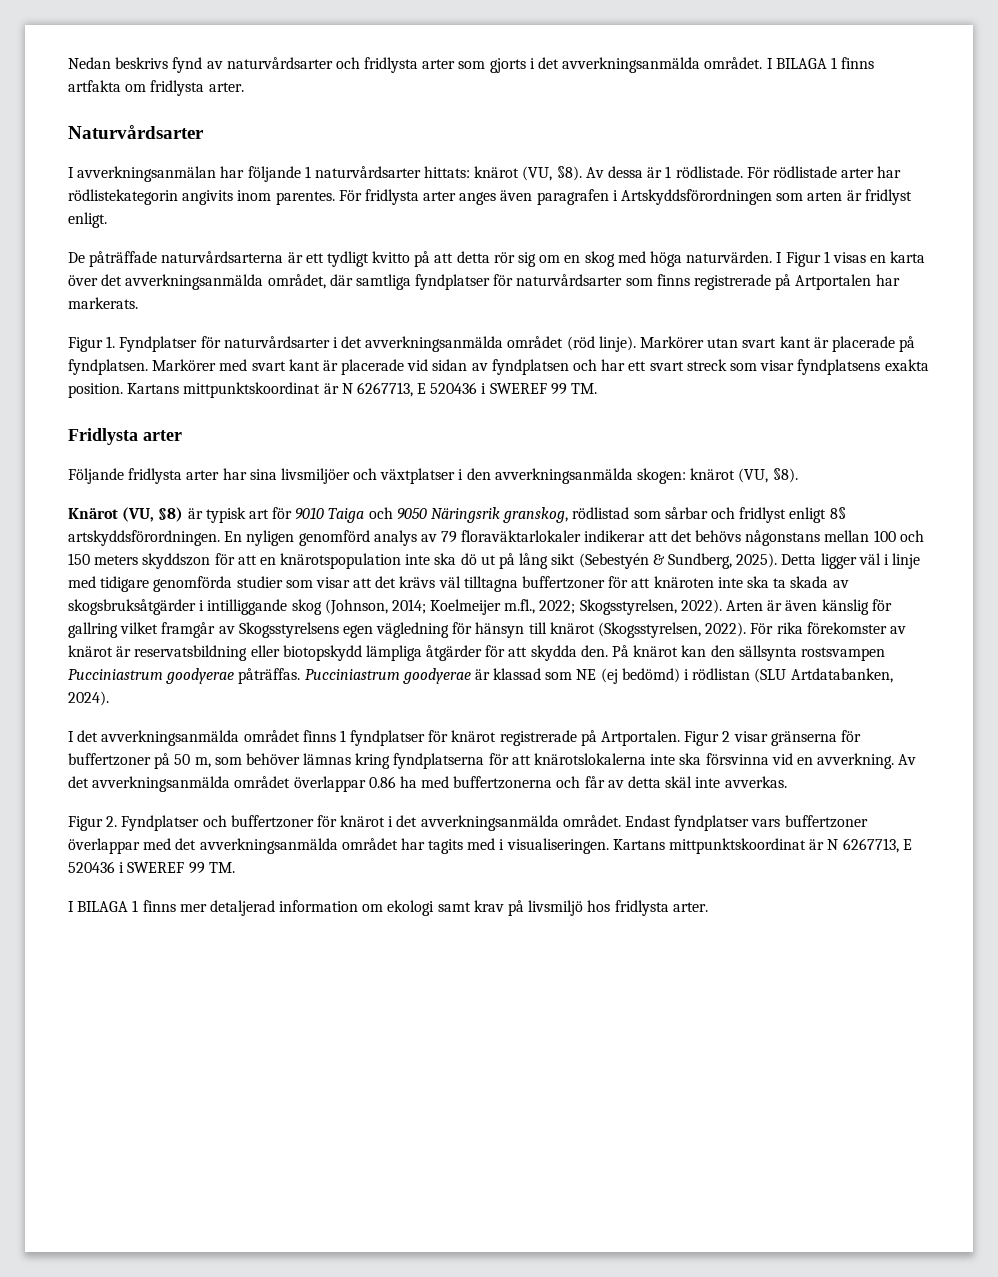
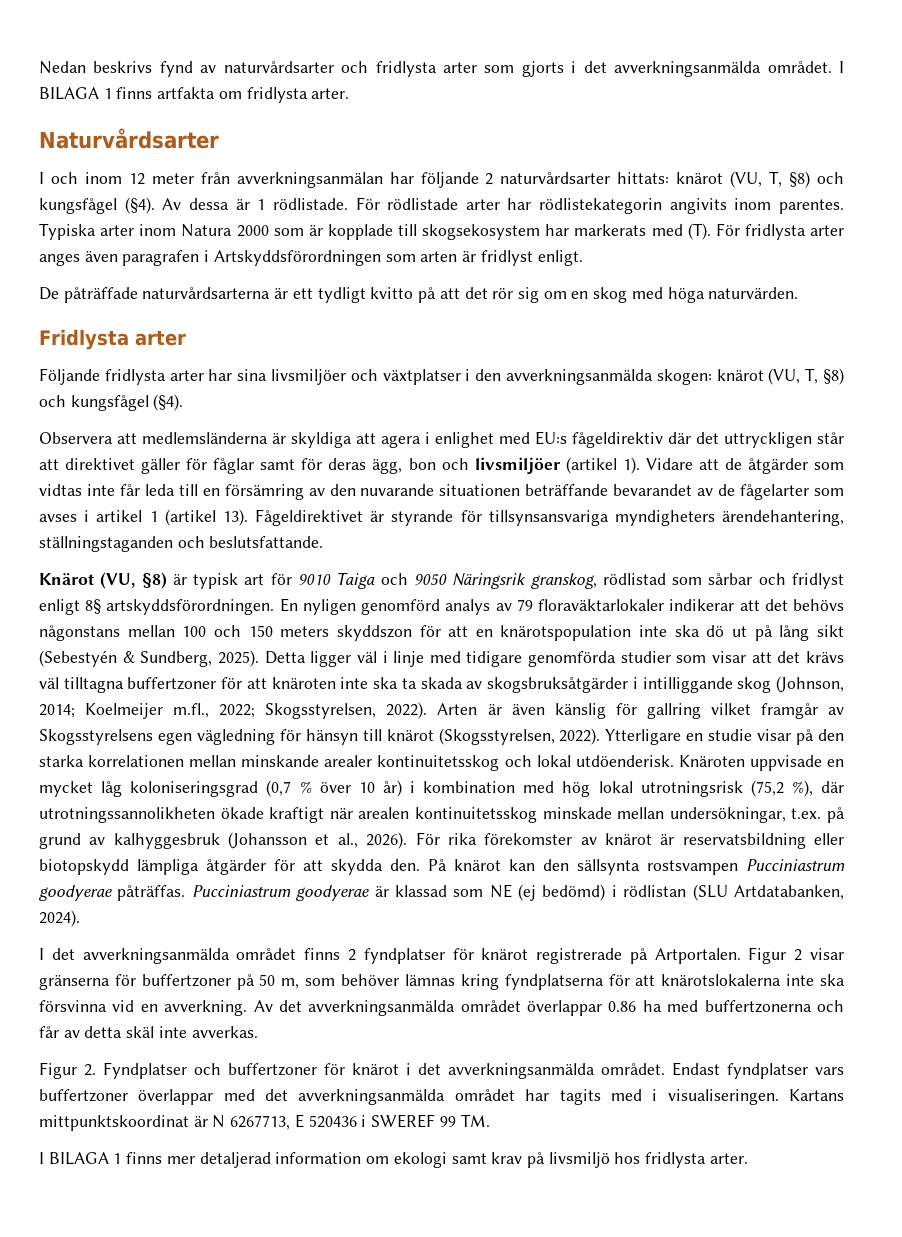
(74, 172) none -> [50,172,230,185] och inom 12 meter från
[304,166,311,178] 1 -> [485,173,494,185] 2
[556,166,582,181] §8). -> [769,171,844,188] [39,197,155,214] T, §8) och kungsfågel (§4).
(335, 198) none -> [39,223,711,240] Typiska arter inom Natura 2000 som är kopplade till skogsekosystem har markerats med (T).
[456,251,490,263] detta -> [464,287,488,299] det
[776,251,926,267] [68,274,900,290] [68,297,138,309] [68,336,916,352] [68,359,929,375] [68,382,598,398] I Figur 1 visas en karta över det avverkningsanmälda området, där samtliga fyndplatser för naturvårdsarter som finns registrerade på Artportalen har markerats. // Figur 1. Fyndplatser för naturvårdsarter i det avverkningsanmälda området (röd linje). Markörer utan svart kant är placerade på fyndplatsen. Markörer med svart kant är placerade vid sidan av fyndplatsen och har ett svart streck som visar fyndplatsens exakta position. Kartans mittpunktskoordinat är N 6267713, E 520436 i SWEREF 99 TM. -> (799, 293) none
[772,468,798,483] §8). -> [805,368,844,385] [39,394,184,411] [39,431,844,448] [39,457,844,474] [39,484,844,500] [39,509,844,526] [39,536,324,552] T, §8) och kungsfågel (§4). // Observera att medlemsländerna är skyldiga att agera i enlighet med EU:s fågeldirektiv där det uttryckligen står att direktivet gäller för fåglar samt för deras ägg, bon och livsmiljöer (artikel 1). Vidare att de åtgärder som vidtas inte får leda till en försämring av den nuvarande situationen beträffande bevarandet av de fågelarter som avses i artikel 1 (artikel 13). Fågeldirektivet är styrande för tillsynsansvariga myndigheters ärendehantering, ställningstaganden och beslutsfattande.
(747, 629) none -> [605,729,845,745] [39,755,844,771] [39,780,844,797] [39,807,846,823] [39,832,408,849] Ytterligare en studie visar på den starka korrelationen mellan minskande arealer kontinuitetsskog och lokal utdöenderisk. Knäroten uppvisade en mycket låg koloniseringsgrad (0,7 % över 10 år) i kombination med hög lokal utrotningsrisk (75,2 %), där utrotningssannolikheten ökade kraftigt när arealen kontinuitetsskog minskade mellan undersökningar, t.ex. på grund av kalhyggesbruk (Johansson et al., 2026).
[339,730,346,742] 1 -> [347,949,356,961] 2

